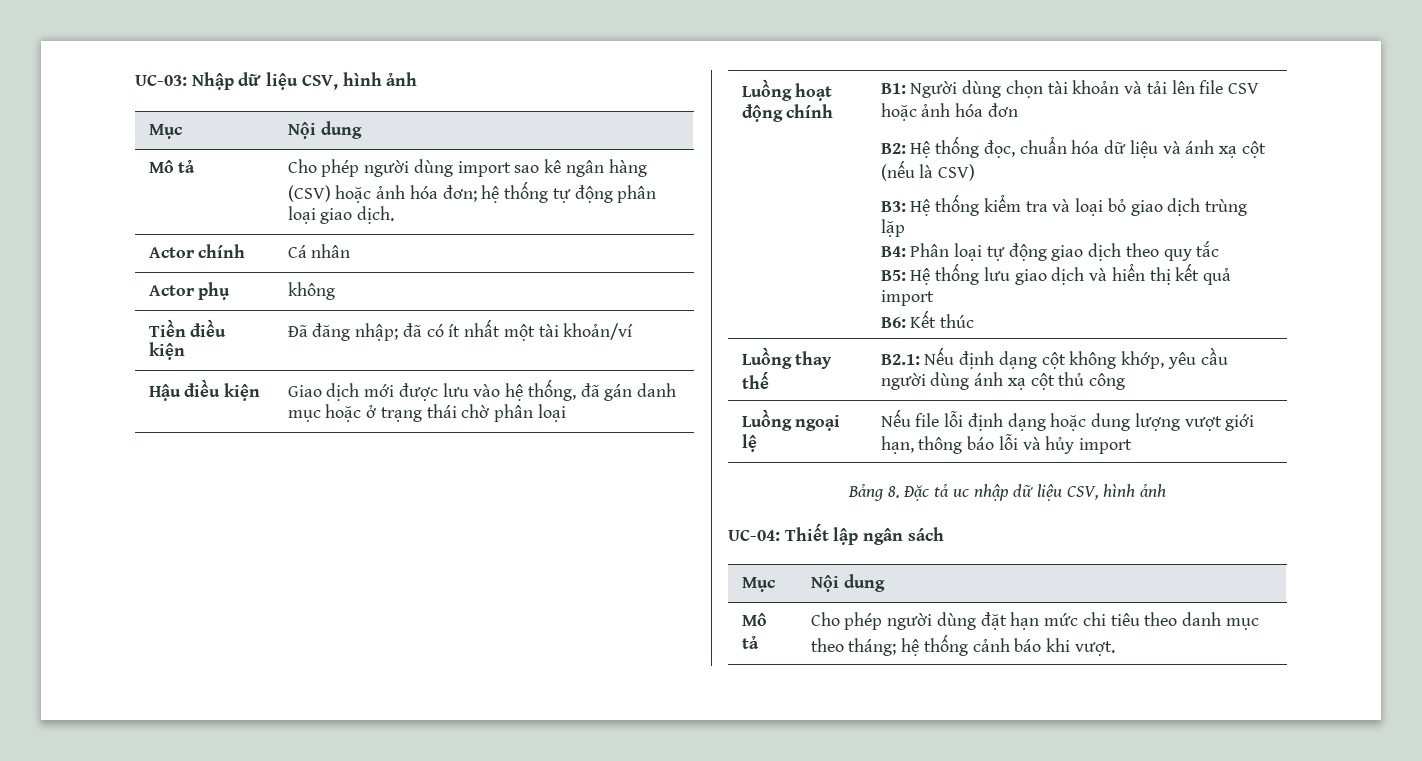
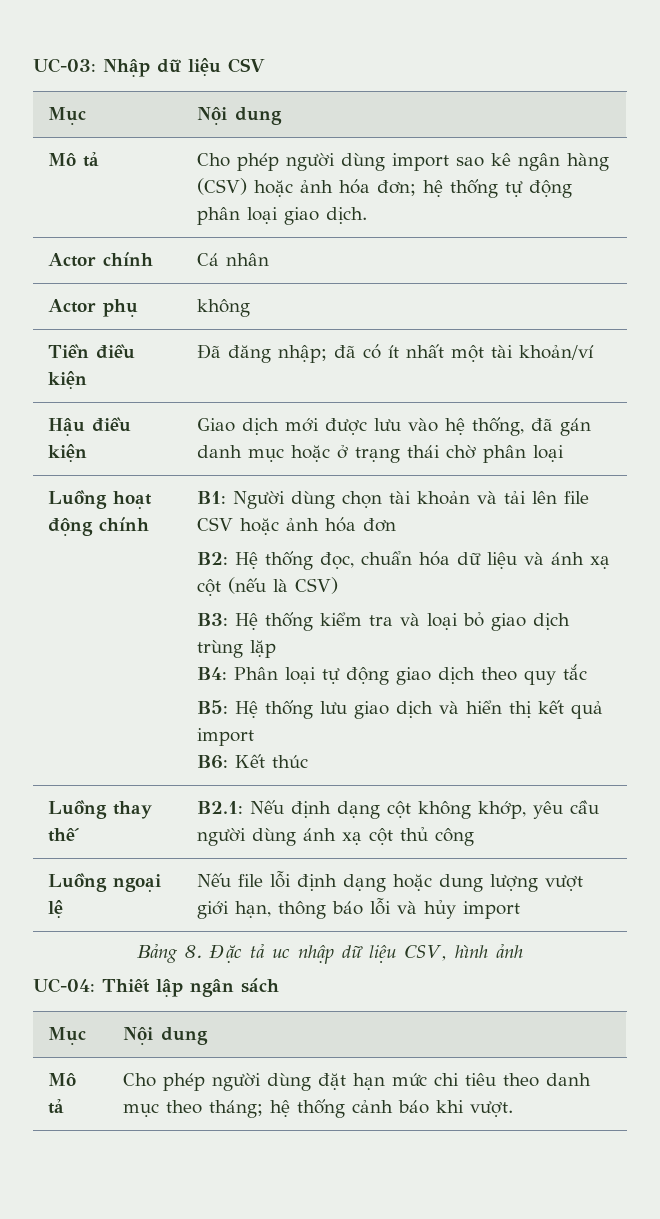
[301,72,418,90] CSV, hình ảnh -> [228,58,265,73] CSV

